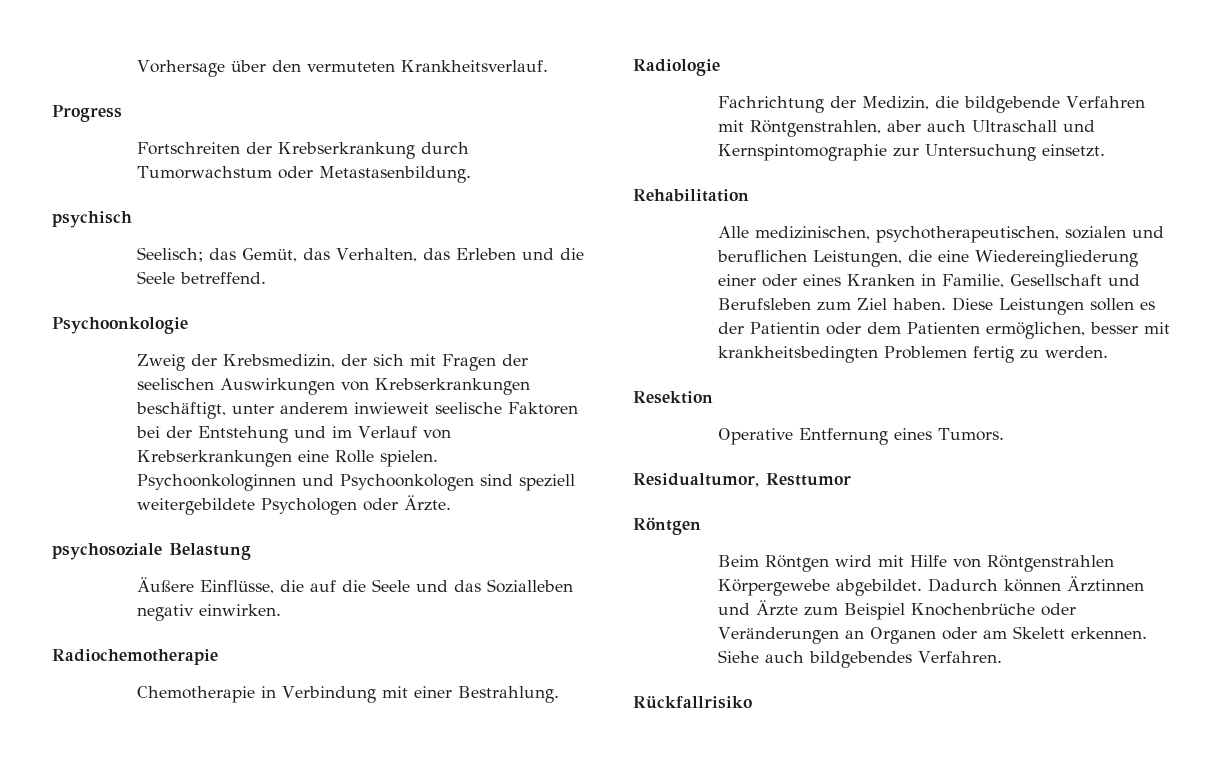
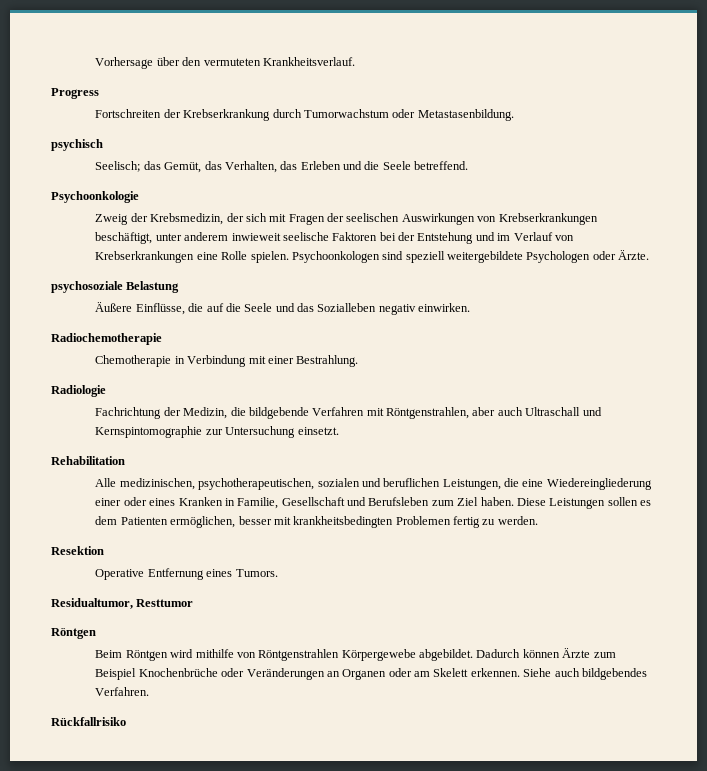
[137,474,335,491] Psychoonkologinnen und -> (289, 257) none
[718,322,862,335] der Patientin oder -> (652, 503) none
[878,555,948,567] mit Hilfe -> [195,649,234,658] mithilfe
[1067,576,1145,592] [718,603,751,615] Ärztinnen und -> (560, 653) none

